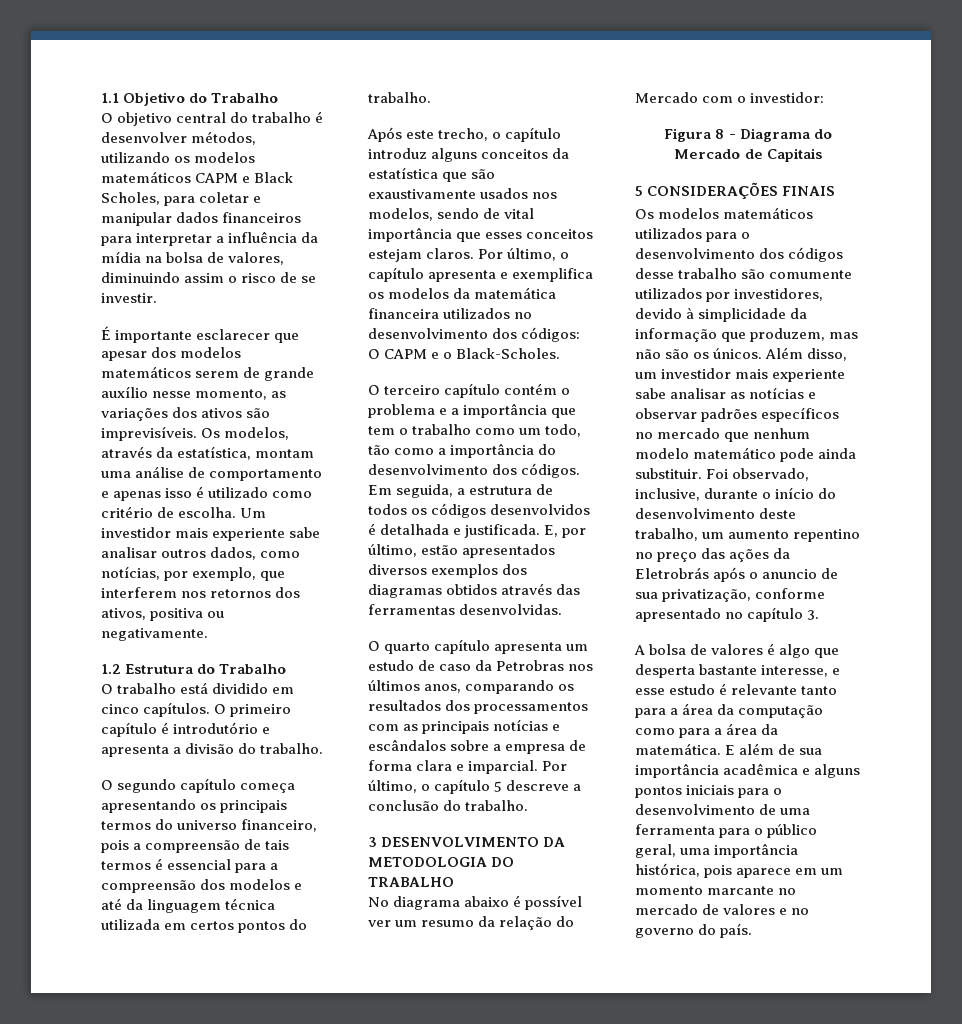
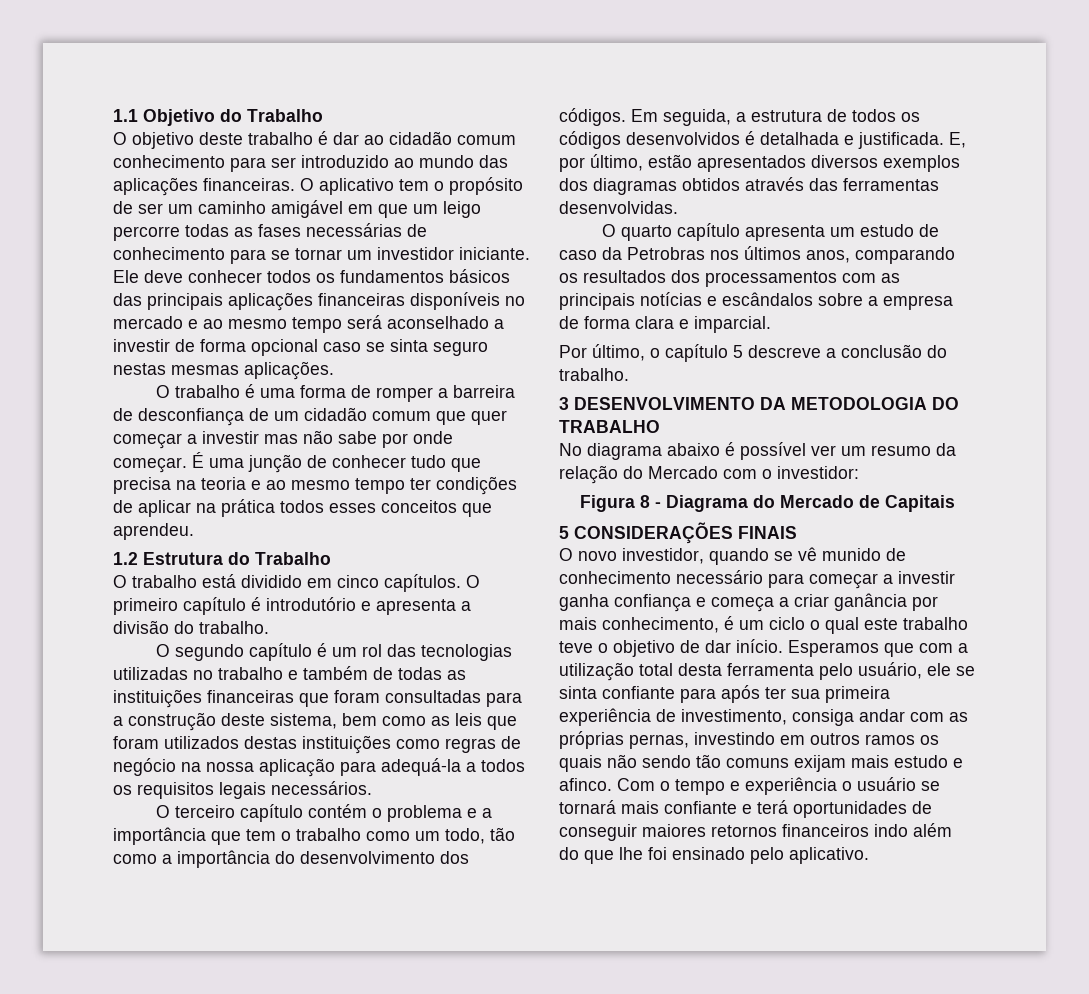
[176,111,324,123] [101,131,257,145] [101,152,256,163] [101,171,294,183] [101,192,262,206] [101,212,302,226] [101,231,319,246] [101,251,285,265] [101,272,317,283] [101,293,157,303] [101,326,300,343] [101,347,242,361] [101,366,315,381] [101,386,287,400] [101,407,271,421] [101,426,290,441] [101,446,315,460] [101,466,323,481] [101,486,313,501] [101,506,267,518] [101,527,321,541] [101,547,301,560] [101,566,286,581] [101,587,301,598] [101,608,225,621] [101,628,208,641] central do trabalho é desenvolver métodos, utilizando os modelos matemáticos CAPM e Black Scholes, para coletar e manipular dados financeiros para interpretar a influência da mídia na bolsa de valores, diminuindo assim o risco de se investir. // É importante esclarecer que apesar dos modelos matemáticos serem de grande auxílio nesse momento, as variações dos ativos são imprevisíveis. Os modelos, através da estatística, montam uma análise de comportamento e apenas isso é utilizado como critério de escolha. Um investidor mais experiente sabe analisar outros dados, como notícias, por exemplo, que interferem nos retornos dos ativos, positiva ou negativamente. -> [199,131,516,145] [113,155,508,172] [113,177,523,196] [113,200,481,218] [113,223,427,241] [113,247,530,264] [113,269,510,283] [113,292,525,311] [113,315,504,333] [113,339,488,356] [113,361,334,380] [155,384,515,402] [113,407,507,426] [113,430,453,449] [113,452,481,473] [113,476,517,495] [113,499,492,517] [113,523,194,540] deste trabalho é dar ao cidadão comum conhecimento para ser introduzido ao mundo das aplicações financeiras. O aplicativo tem o propósito de ser um caminho amigável em que um leigo percorre todas as fases necessárias de conhecimento para se tornar um investidor iniciante. Ele deve conhecer todos os fundamentos básicos das principais aplicações financeiras disponíveis no mercado e ao mesmo tempo será aconselhado a investir de forma opcional caso se sinta seguro nestas mesmas aplicações. // O trabalho é uma forma de romper a barreira de desconfiança de um cidadão comum que quer começar a investir mas não sabe por onde começar. É uma junção de conhecer tudo que precisa na teoria e ao mesmo tempo ter condições de aplicar na prática todos esses conceitos que aprendeu.
[240,783,296,793] [101,799,288,813] [101,819,318,832] [101,839,290,853] [101,858,279,873] [101,879,303,893] [101,898,276,913] [101,919,308,933] [368,92,431,103] [367,127,562,142] [368,148,570,162] [368,167,496,182] [368,188,558,199] [368,208,535,221] [368,227,594,242] [368,248,570,262] [368,267,594,282] [368,287,557,299] [368,308,533,319] [368,327,581,342] [368,348,561,359] começa apresentando os principais termos do universo financeiro, pois a compreensão de tais termos é essencial para a compreensão dos modelos e até da linguagem técnica utilizada em certos pontos do trabalho. // Após este trecho, o capítulo introduz alguns conceitos da estatística que são exaustivamente usados nos modelos, sendo de vital importância que esses conceitos estejam claros. Por último, o capítulo apresenta e exemplifica os modelos da matemática financeira utilizados no desenvolvimento dos códigos: O CAPM e o Black-Scholes. -> [316,643,512,661] [113,666,466,680] [113,689,522,708] [113,712,517,731] [113,735,521,754] [113,758,525,777] [113,781,372,799] é um rol das tecnologias utilizadas no trabalho e também de todas as instituições financeiras que foram consultadas para a construção deste sistema, bem como as leis que foram utilizados destas instituições como regras de negócio na nossa aplicação para adequá-la a todos os requisitos legais necessários.
(539, 767) none -> (771, 324) //
[635,207,814,219] [635,228,751,242] [635,247,844,262] [635,268,853,279] [635,288,824,302] [635,307,808,322] [635,328,859,342] [635,347,848,361] [635,368,846,382] [635,387,817,399] [635,407,840,422] [635,428,811,442] [635,447,857,462] [635,468,810,481] [635,487,837,501] [635,508,797,519] [635,528,861,542] [635,548,791,562] [635,567,839,582] [635,588,826,602] [635,607,820,622] [634,643,840,658] [635,664,841,678] [635,683,838,695] [635,703,824,718] [635,723,779,738] [635,743,823,755] [635,763,861,778] [635,785,783,798] [635,804,811,815] [635,824,818,838] [635,843,799,858] [635,863,844,878] [635,886,797,895] [635,904,810,915] [635,923,753,938] Os modelos matemáticos utilizados para o desenvolvimento dos códigos desse trabalho são comumente utilizados por investidores, devido à simplicidade da informação que produzem, mas não são os únicos. Além disso, um investidor mais experiente sabe analisar as notícias e observar padrões específicos no mercado que nenhum modelo matemático pode ainda substituir. Foi observado, inclusive, durante o início do desenvolvimento deste trabalho, um aumento repentino no preço das ações da Eletrobrás após o anuncio de sua privatização, conforme apresentado no capítulo 3. // A bolsa de valores é algo que desperta bastante interesse, e esse estudo é relevante tanto para a área da computação como para a área da matemática. E além de sua importância acadêmica e alguns pontos iniciais para o desenvolvimento de uma ferramenta para o público geral, uma importância histórica, pois aparece em um momento marcante no mercado de valores e no governo do país. -> [559,547,906,565] [559,570,955,589] [559,593,938,612] [559,616,968,634] [559,639,968,657] [559,662,975,681] [559,685,890,703] [559,708,968,726] [559,731,939,749] [559,754,963,772] [559,777,940,795] [559,800,932,818] [559,823,952,841] [559,847,869,864] O novo investidor, quando se vê munido de conhecimento necessário para começar a investir ganha confiança e começa a criar ganância por mais conhecimento, é um ciclo o qual este trabalho teve o objetivo de dar início. Esperamos que com a utilização total desta ferramenta pelo usuário, ele se sinta confiante para após ter sua primeira experiência de investimento, consiga andar com as próprias pernas, investindo em outros ramos os quais não sendo tão comuns exijam mais estudo e afinco. Com o tempo e experiência o usuário se tornará mais confiante e terá oportunidades de conseguir maiores retornos financeiros indo além do que lhe foi ensinado pelo aplicativo.

